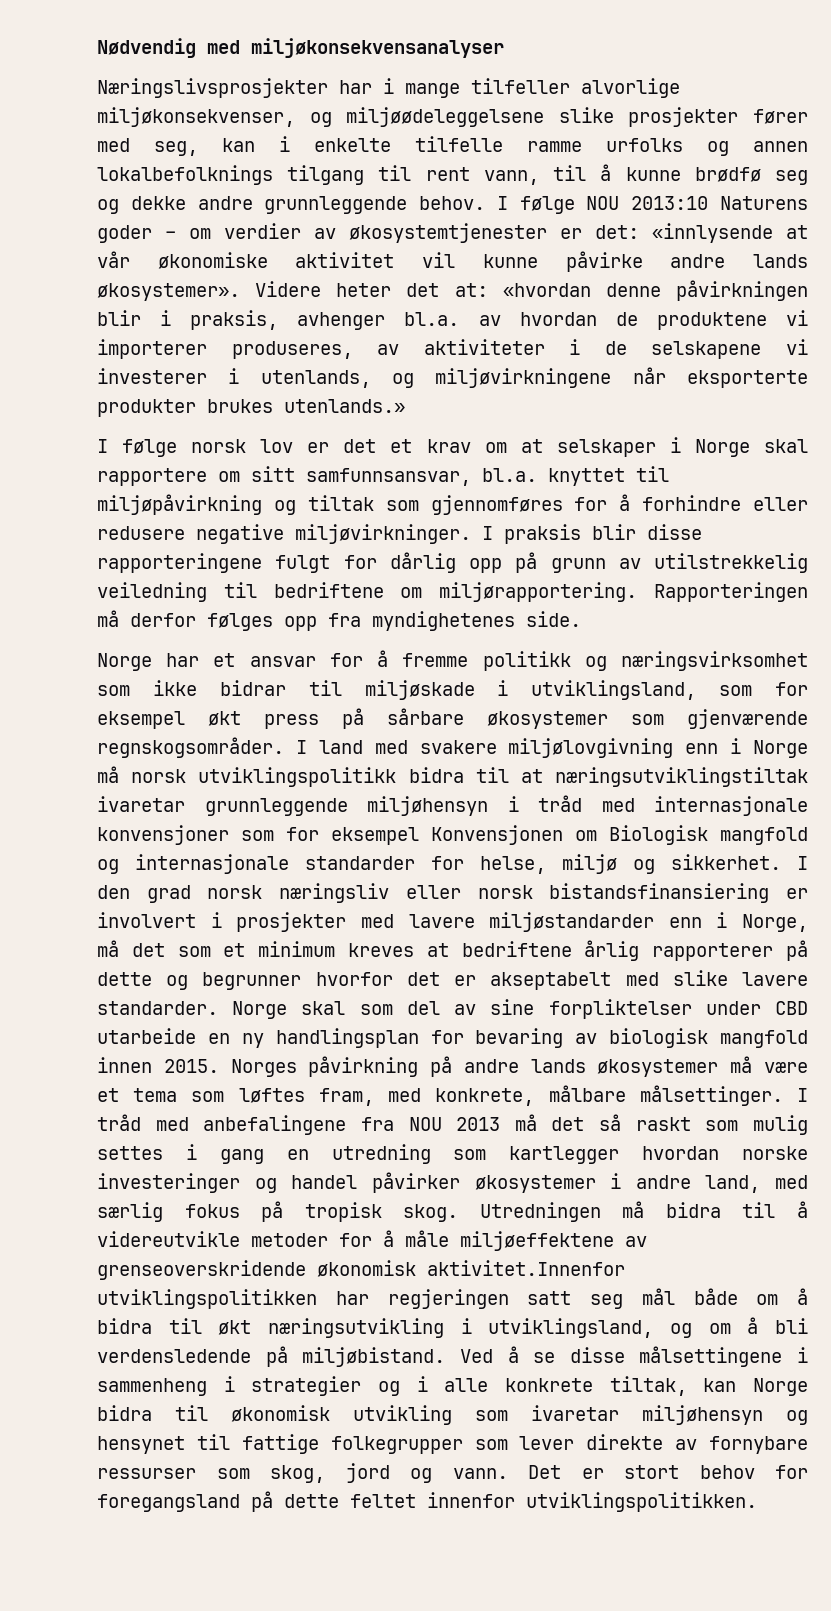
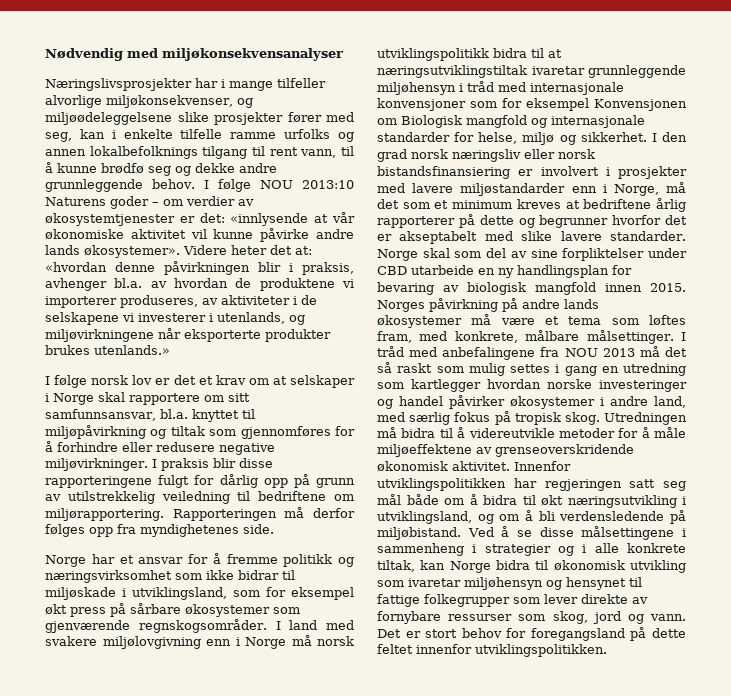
[427,1260,625,1276] aktivitet.Innenfor -> [452,461,571,471] aktivitet. Innenfor

